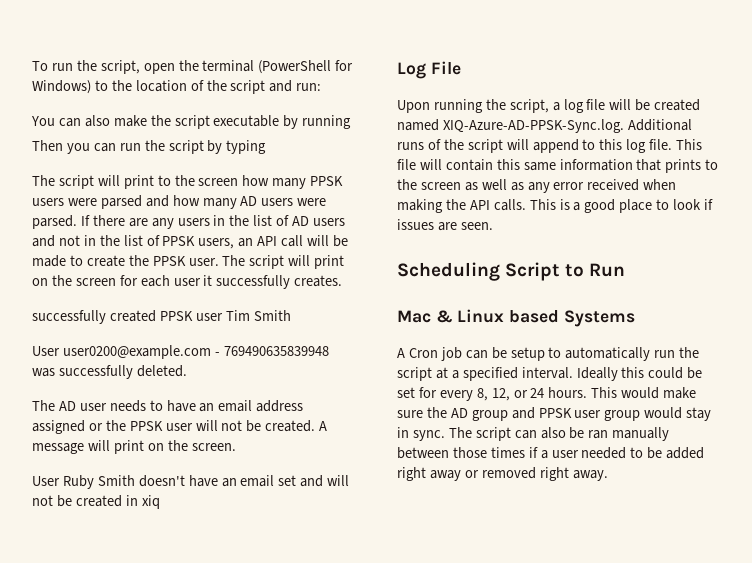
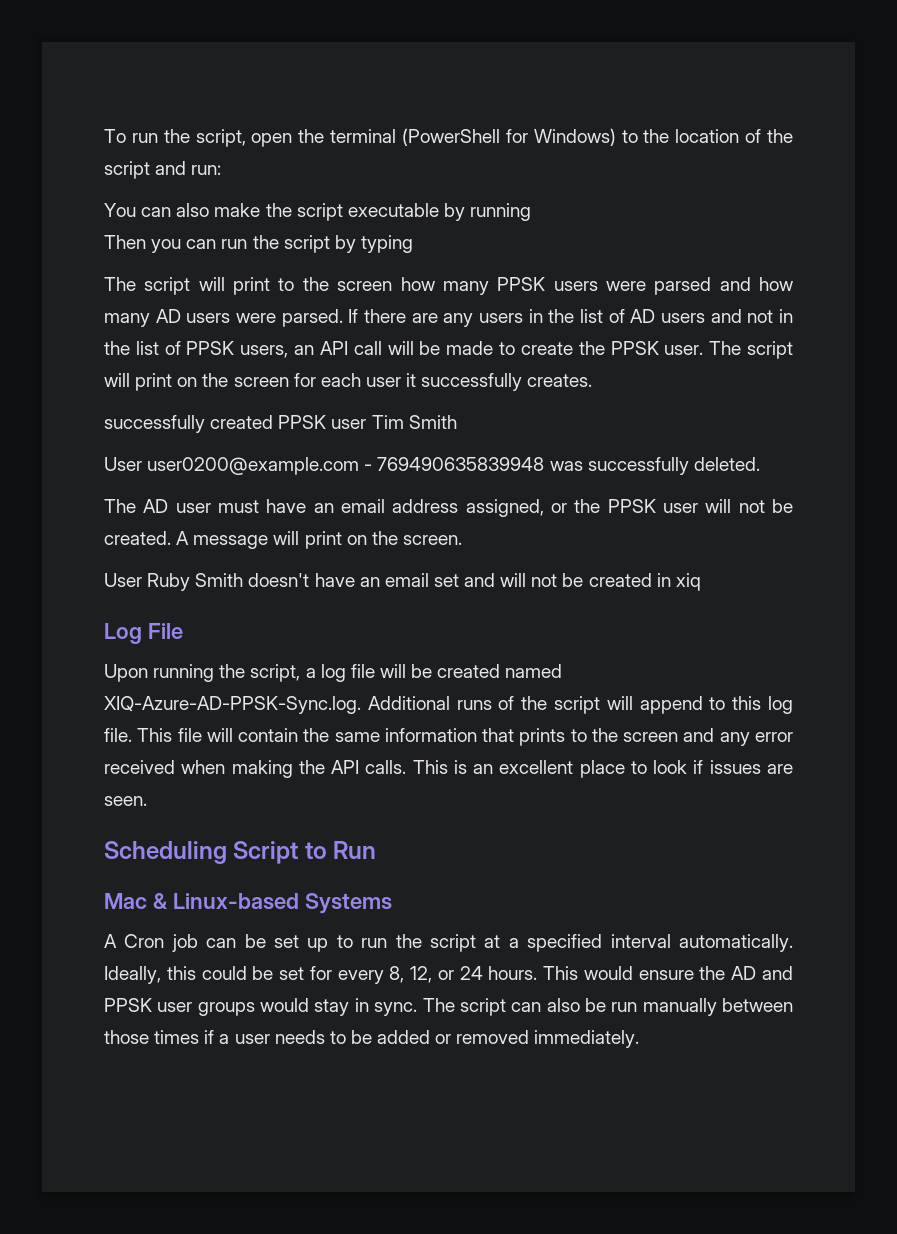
[109,400,163,412] needs to -> [218,500,259,513] must
[32,420,85,434] assigned -> [465,499,544,517] assigned,
[496,159,520,170] this -> [303,728,330,742] the
[464,179,524,191] as well as -> [683,728,715,742] and
[573,199,616,213] a good -> [473,760,574,774] an excellent
[457,309,560,323] Linux based -> [172,893,299,910] Linux-based
[510,347,651,361] setup to automatically -> [274,935,353,952] set up to
[521,367,618,381] interval. Ideally -> [610,934,793,952] [104,966,161,984] interval automatically. Ideally,
[663,387,697,399] [397,410,423,418] make sure -> [638,970,694,980] ensure
[471,410,508,421] group -> (757, 973) none
[604,410,641,421] group -> [197,1002,255,1016] groups
[588,430,609,439] ran -> [611,1002,638,1012] run
[581,447,627,459] needed -> [274,1030,325,1044] needs
[397,467,608,481] right away or removed right away. -> [435,1030,640,1048] or removed immediately.

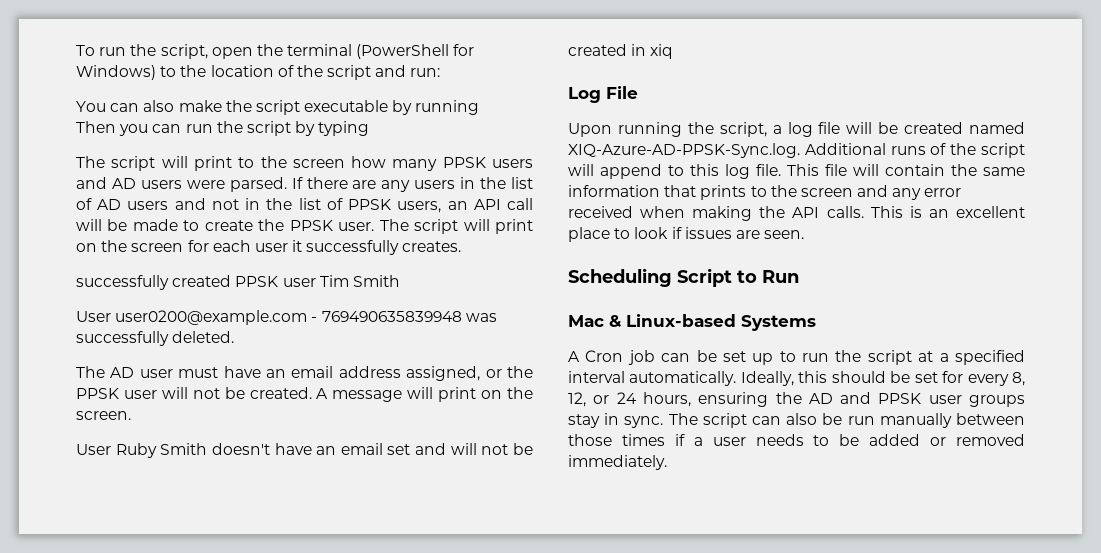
[605,277,793,295] [104,313,150,327] were parsed and how many -> [76,177,107,189] and
[201,966,247,980] could -> [831,371,886,383] should
[488,966,694,980] hours. This would ensure -> [642,392,769,407] hours, ensuring
[260,998,310,1012] would -> (1025, 401) none

